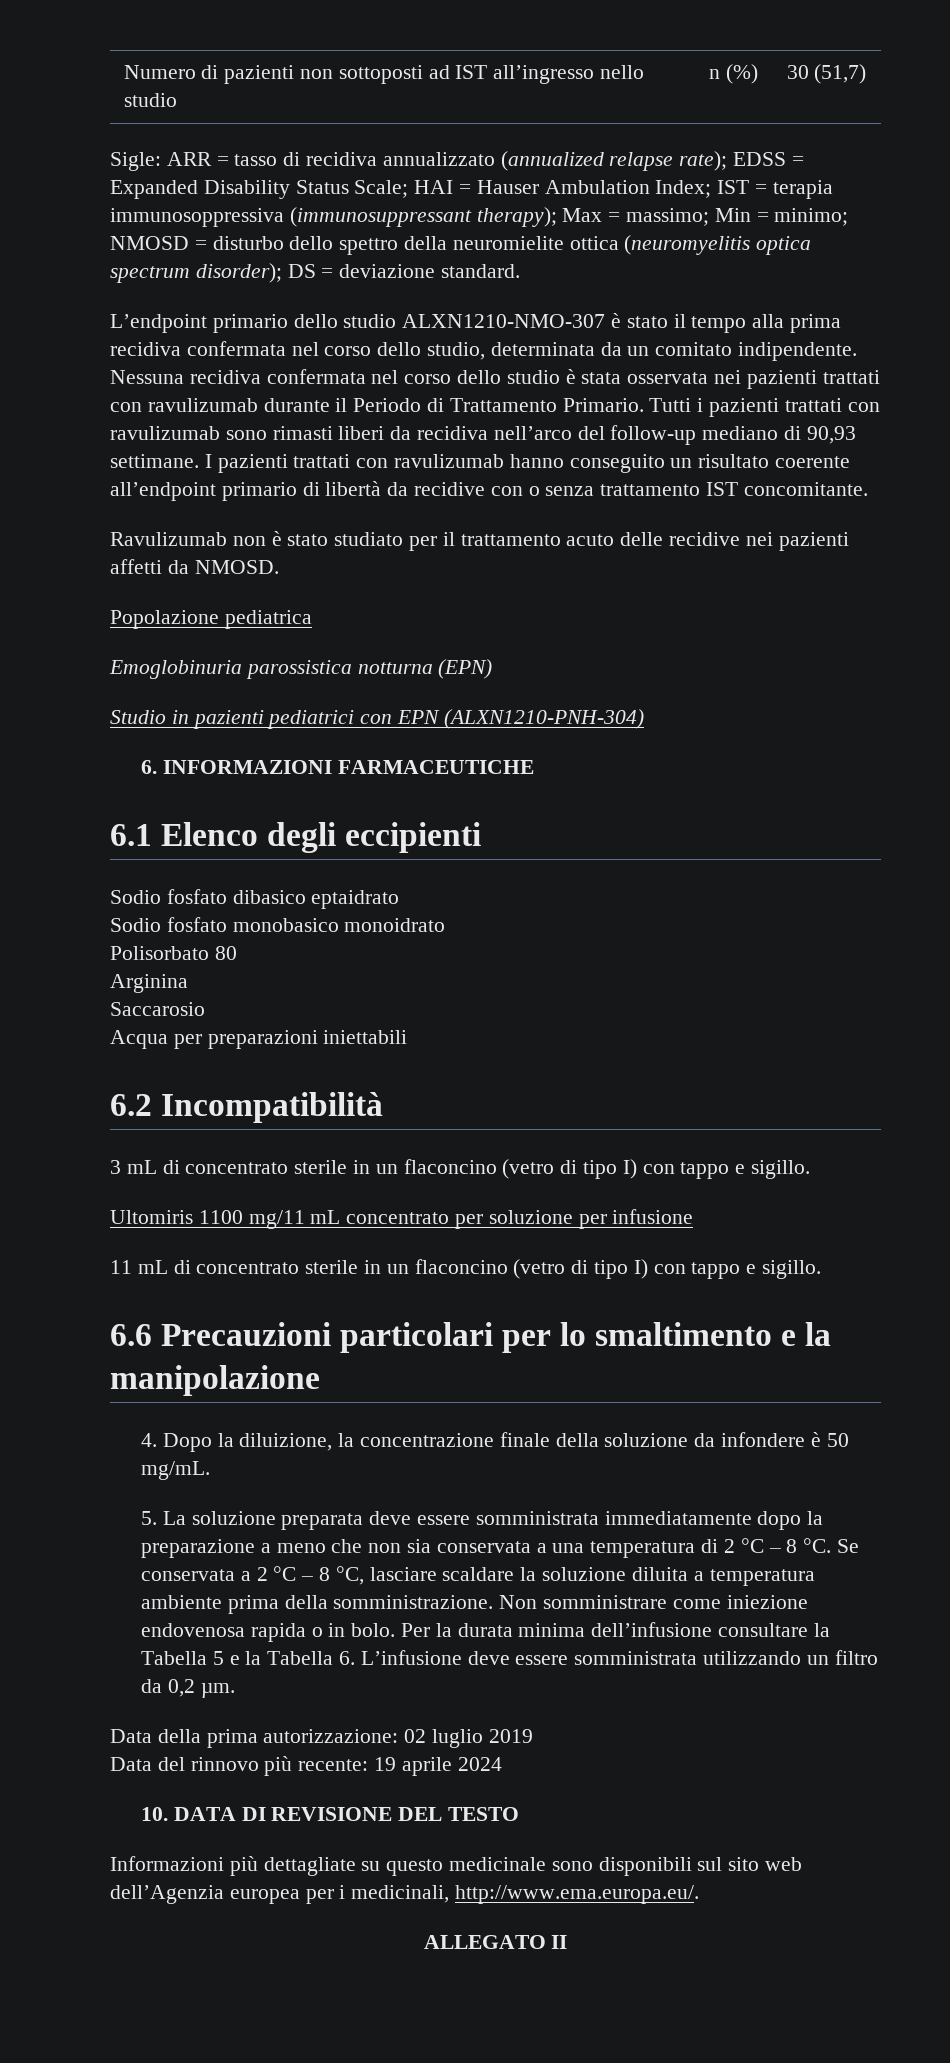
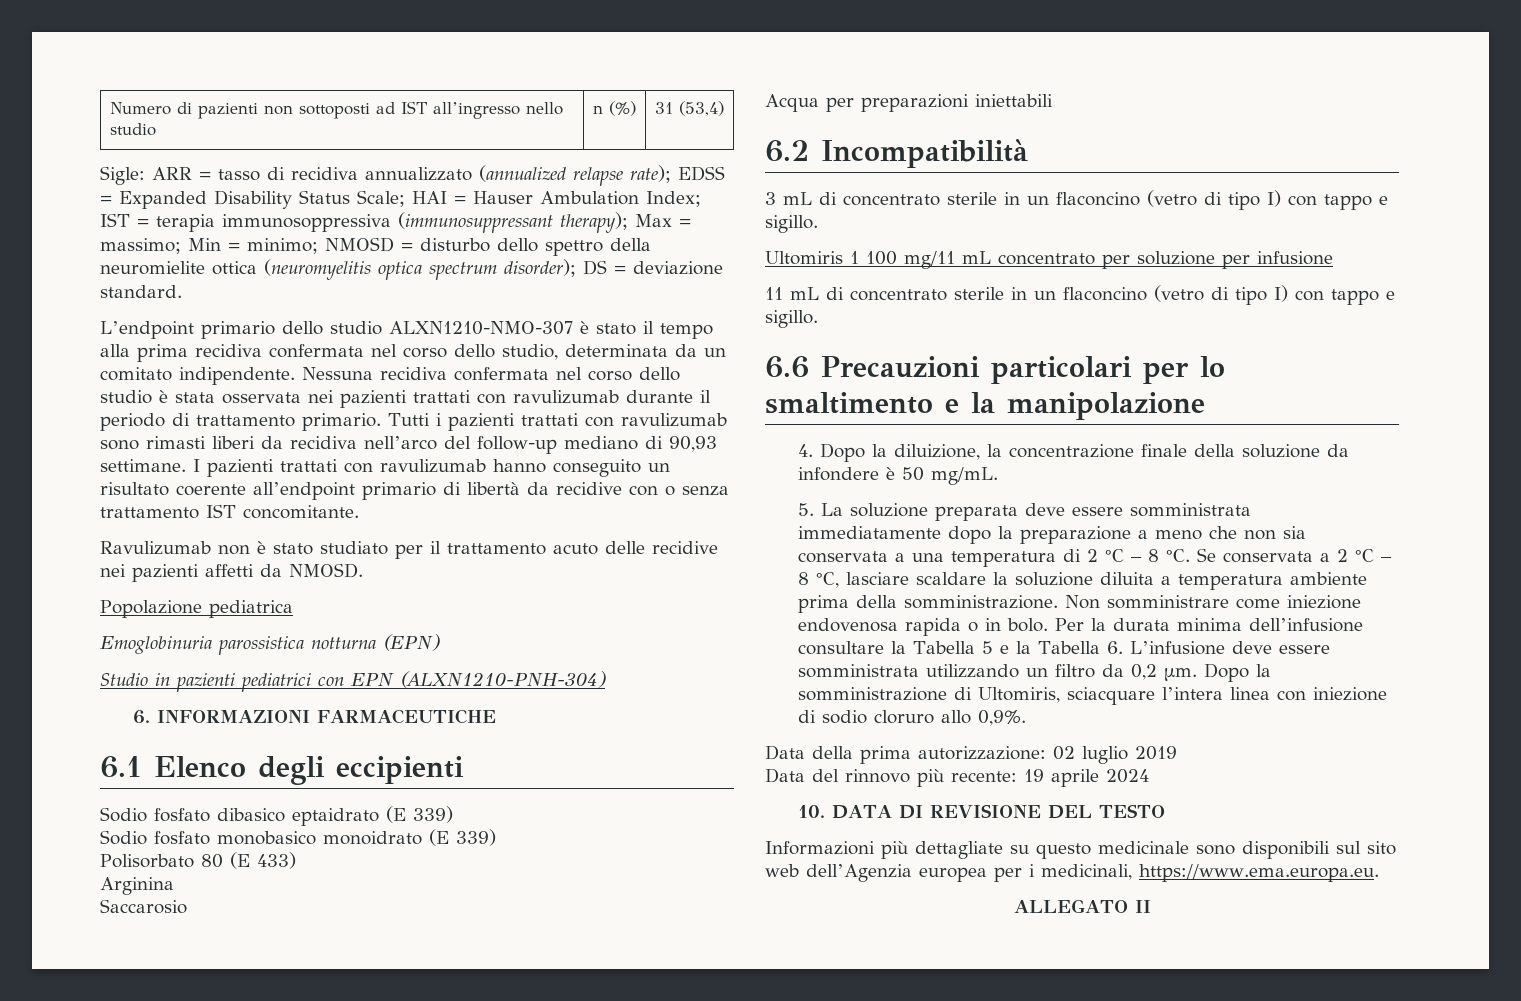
[786,64,867,84] 30 (51,7) -> [655,101,724,116] 31 (53,4)
[353,398,644,412] Periodo di Trattamento Primario. -> [100,413,381,431] periodo di trattamento primario.
(400, 899) none -> [386,806,453,823] (E 339)
(446, 925) none -> [429,829,496,846] (E 339)
(237, 953) none -> [230,852,296,869] (E 433)
[198,1210,243,1224] 1100 -> [850,251,897,265] 1 100
(235, 1690) none -> [1203,663,1271,682] [797,687,1387,705] [797,710,1026,726] Dopo la somministrazione di Ultomiris, sciacquare l’intera linea con iniezione di sodio cloruro allo 0,9%.
[455,1885,700,1904] http://www.ema.europa.eu/. -> [1139,864,1379,882] https://www.ema.europa.eu.

